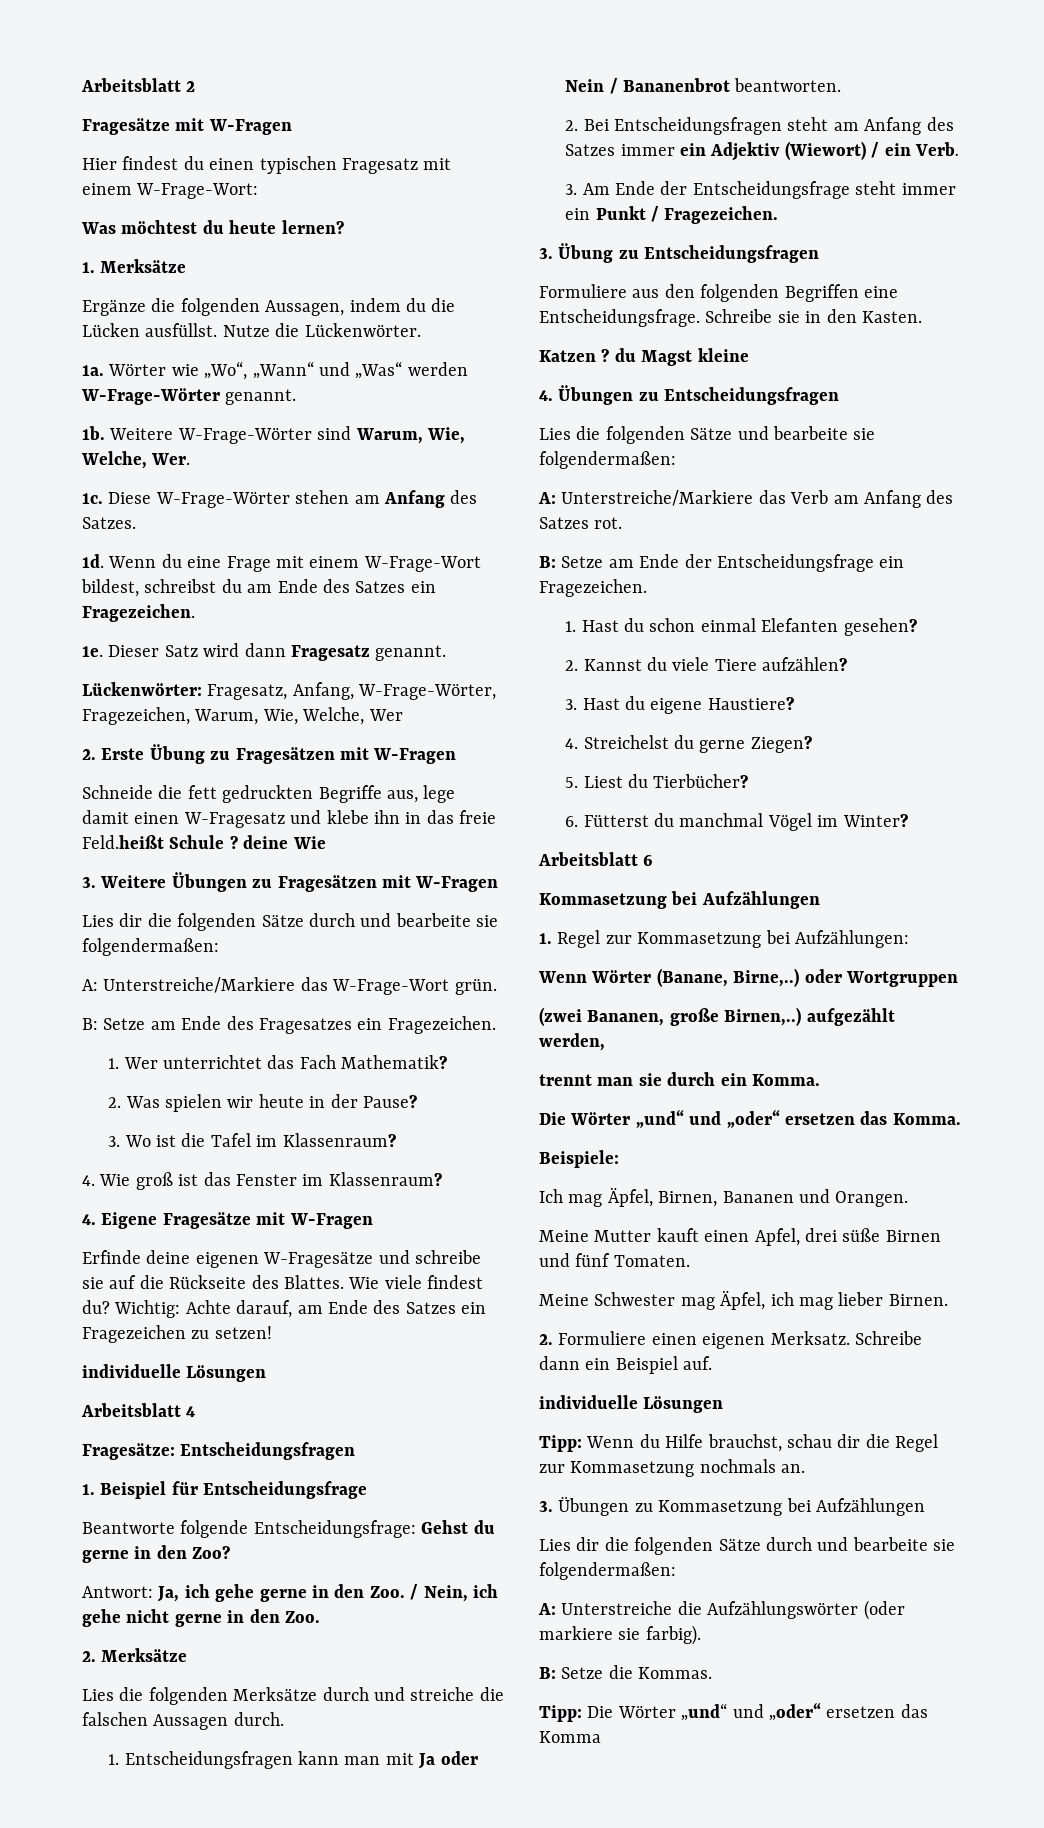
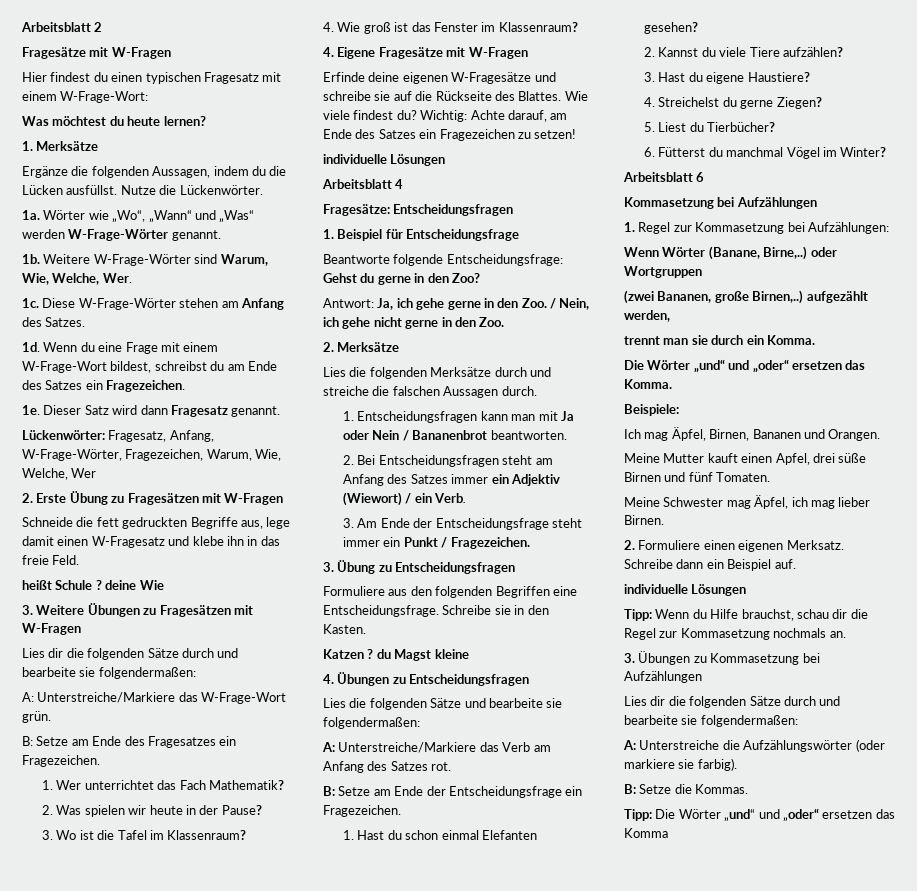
[82,835,164,849] Feld.heißt -> [52,555,80,565] [22,580,52,590] Feld. // heißt

